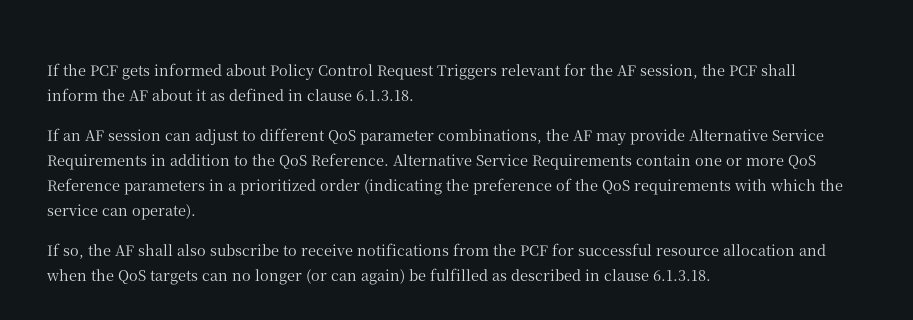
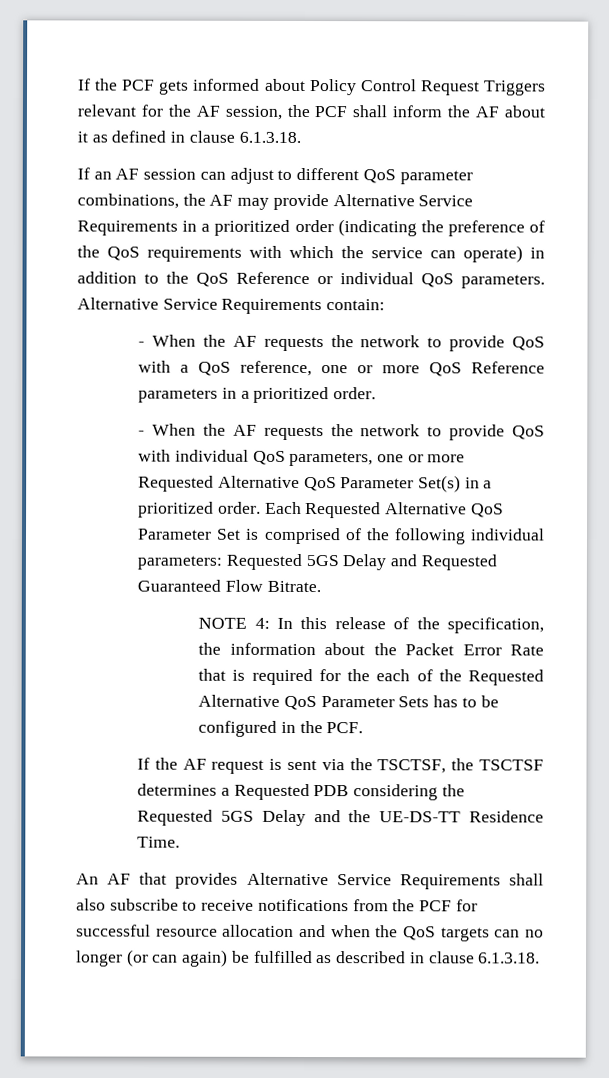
[170,153,816,170] [47,178,224,195] addition to the QoS Reference. Alternative Service Requirements contain one or more QoS Reference parameters in -> (198, 226) none
[132,204,196,220] [47,243,134,259] operate). // If so, the AF -> [463,245,545,263] [77,271,545,289] [77,297,386,315] [138,334,545,352] [138,360,545,377] [138,386,377,404] [138,423,545,441] [138,449,466,467] [138,475,493,493] [138,501,504,519] [137,527,545,545] [137,553,497,571] [137,579,321,593] [198,616,544,634] [198,642,544,656] [198,668,544,686] [198,694,499,711] [198,720,364,737] [137,757,544,774] [137,783,465,801] [137,809,544,827] [137,836,181,848] [76,872,501,890] operate) in addition to the QoS Reference or individual QoS parameters. Alternative Service Requirements contain: // - When the AF requests the network to provide QoS with a QoS reference, one or more QoS Reference parameters in a prioritized order. // - When the AF requests the network to provide QoS with individual QoS parameters, one or more Requested Alternative QoS Parameter Set(s) in a prioritized order. Each Requested Alternative QoS Parameter Set is comprised of the following individual parameters: Requested 5GS Delay and Requested Guaranteed Flow Bitrate. // NOTE 4: In this release of the specification, the information about the Packet Error Rate that is required for the each of the Requested Alternative QoS Parameter Sets has to be configured in the PCF. // If the AF request is sent via the TSCTSF, the TSCTSF determines a Requested PDB considering the Requested 5GS Delay and the UE-DS-TT Residence Time. // An AF that provides Alternative Service Requirements

